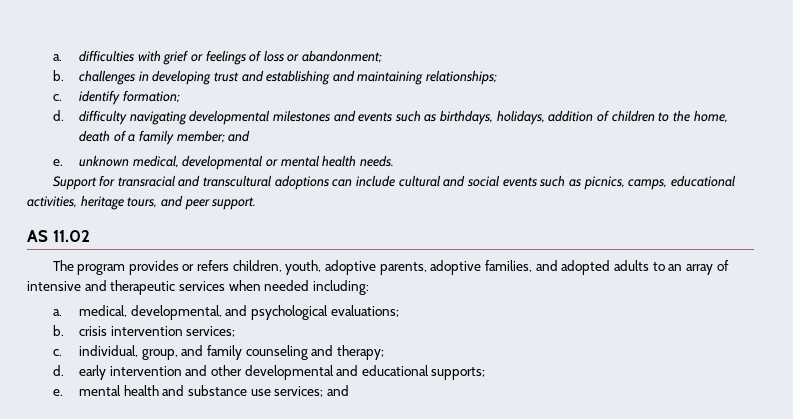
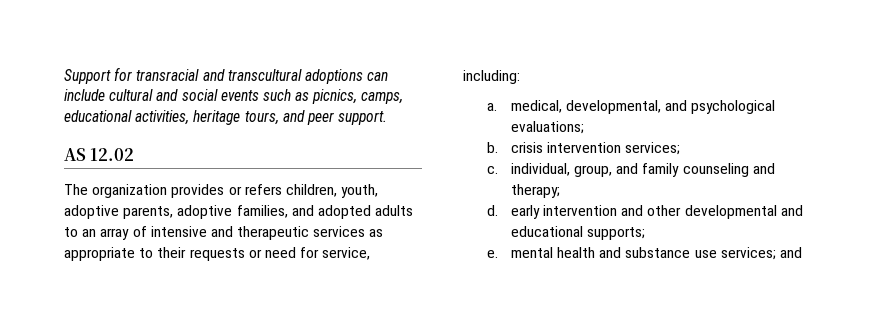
[52,50,383,65] [52,70,498,85] [52,90,180,105] [52,110,728,125] [78,130,251,145] [52,155,394,170] a. difficulties with grief or feelings of loss or abandonment; // b. challenges in developing trust and establishing and maintaining relationships; // c. identify formation; // d. difficulty navigating developmental milestones and events such as birthdays, holidays, addition of children to the home, death of a family member; and // e. unknown medical, developmental or mental health needs. // -> (64, 76) none
[52,230,90,242] 11.02 -> [90,148,135,161] 12.02
[77,264,126,275] program -> [92,184,168,198] organization
[228,280,310,291] when needed -> [369,229,384,237] [64,247,371,261] as appropriate to their requests or need for service,

